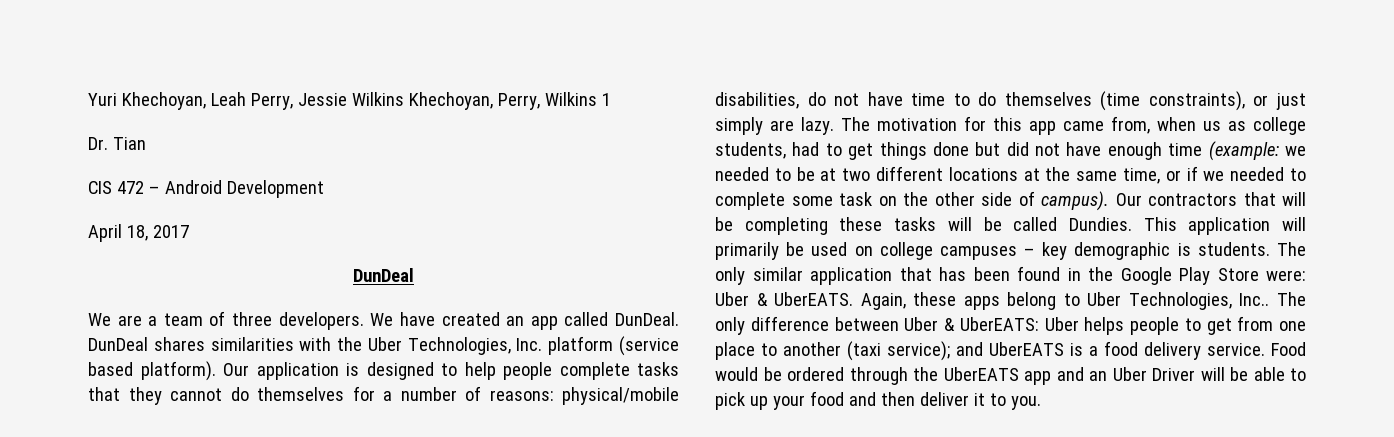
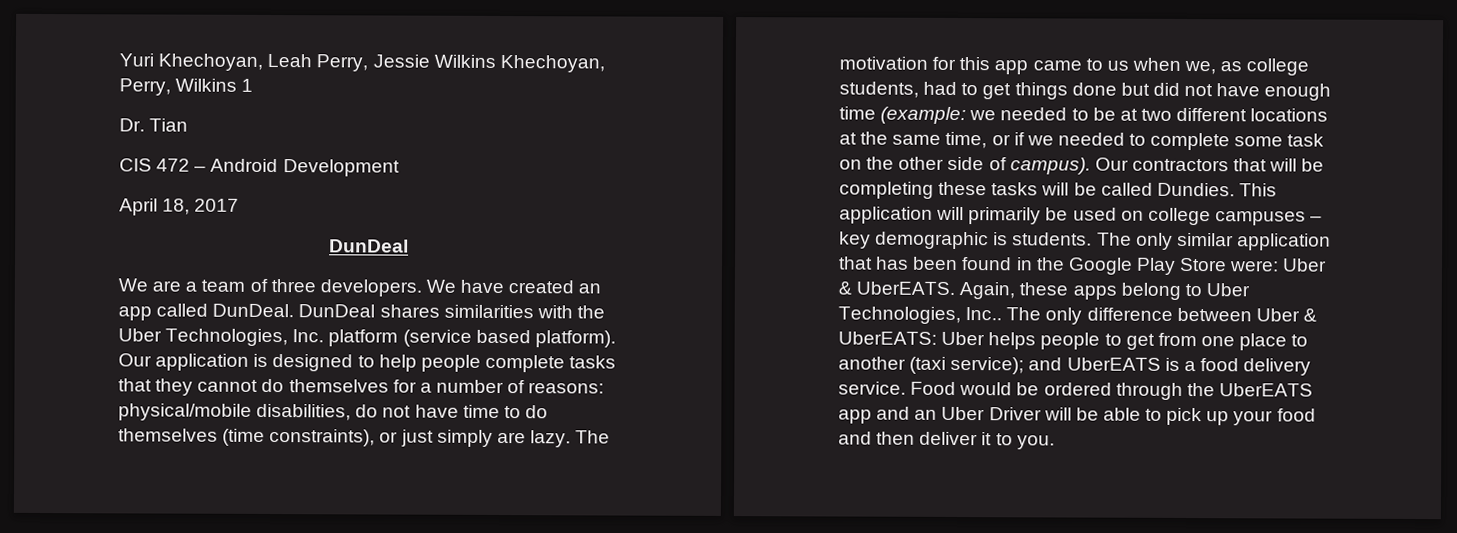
[1111,116,1221,134] from, when us -> [1085,57,1217,75] to us when we,

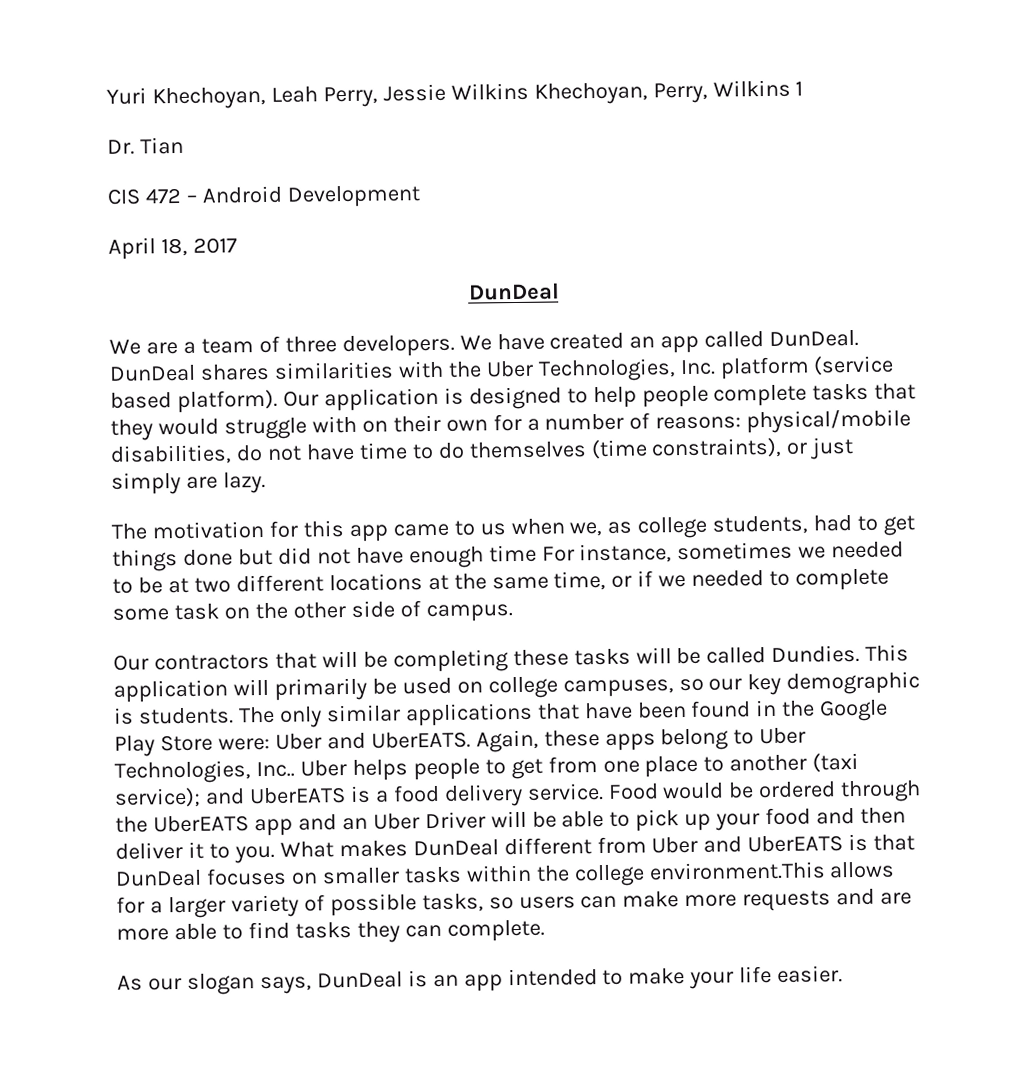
[197,378,389,393] cannot do themselves -> [157,414,488,440] would struggle with on their own
(571, 439) none -> (266, 482) //
[880,106,967,125] (example: -> [541,541,794,564] For instance, sometimes
[1009,157,1091,175] campus). -> [425,604,513,623] campus. //
[1214,211,1323,226] campuses – -> [562,678,743,698] campuses, so our
[1236,233,1331,251] [838,256,910,270] application that has -> [404,702,633,727] applications that have
[838,281,852,295] & -> [326,732,366,750] and
[1006,307,1317,325] [838,331,937,345] The only difference between Uber & UberEATS: -> (295, 769) none
(1055, 442) none -> [279,833,916,858] [115,861,896,887] [116,888,913,919] [116,919,545,943] [117,965,844,995] What makes DunDeal different from Uber and UberEATS is that DunDeal focuses on smaller tasks within the college environment.This allows for a larger variety of possible tasks, so users can make more requests and are more able to find tasks they can complete. // As our slogan says, DunDeal is an app intended to make your life easier.

